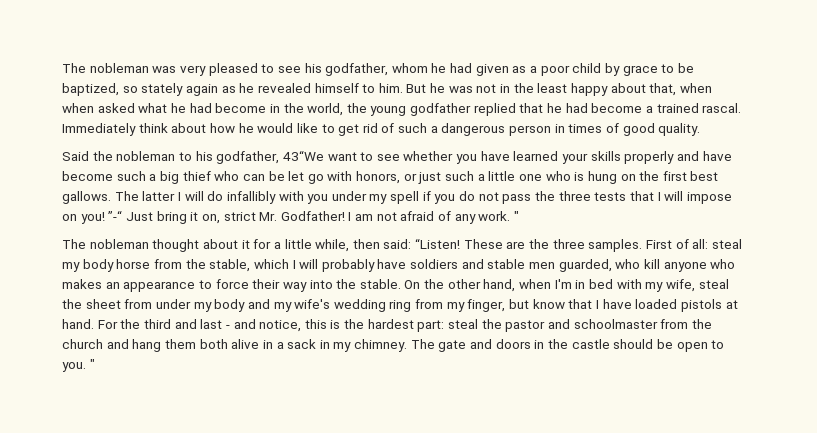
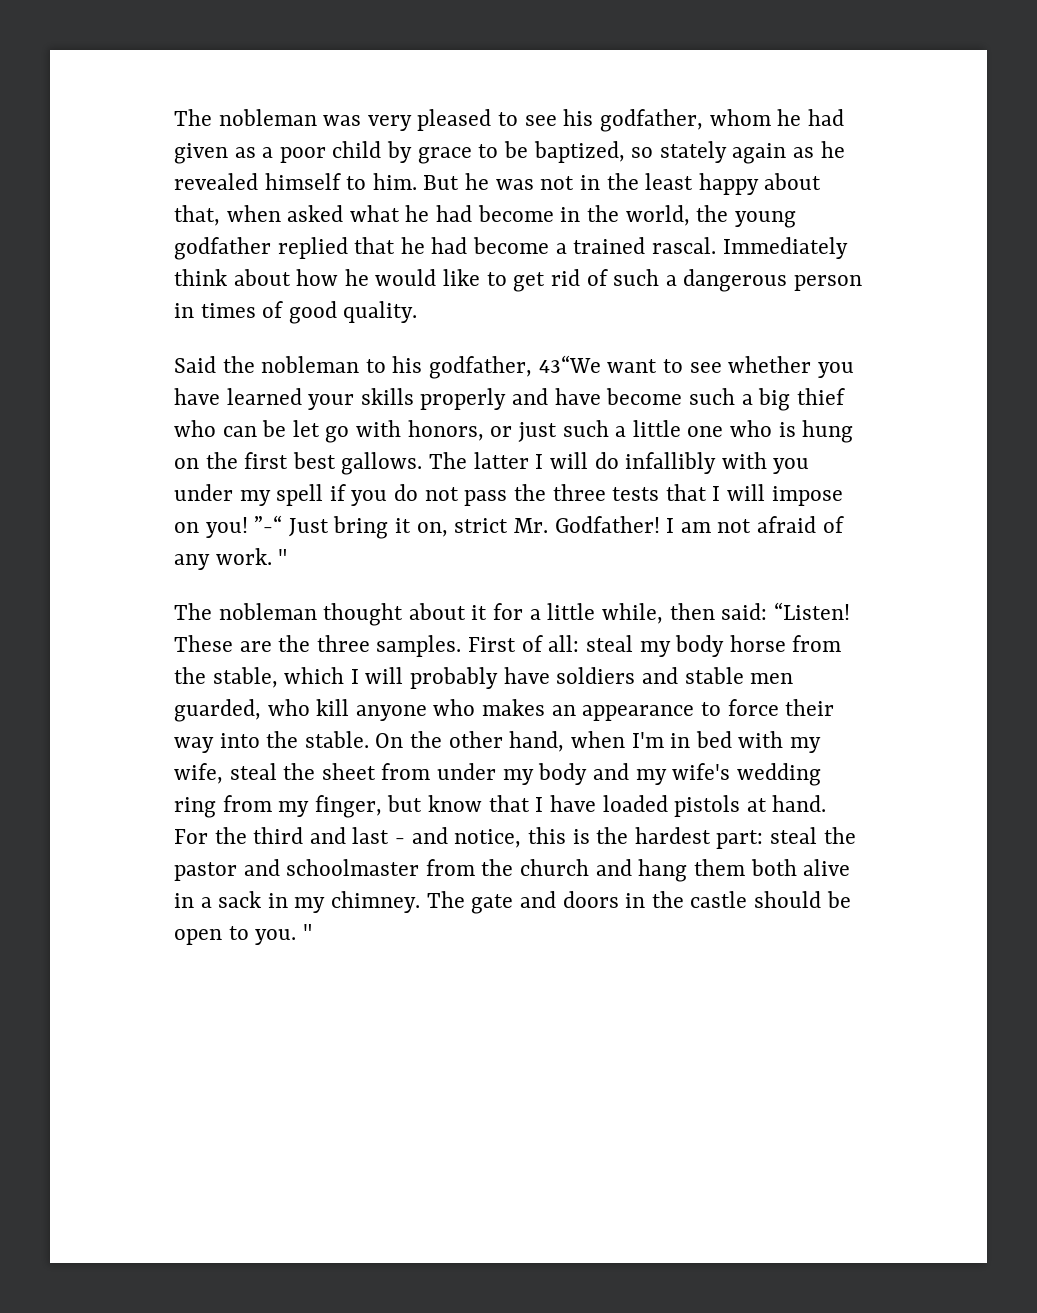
[62,103,94,113] when -> (281, 213) none

